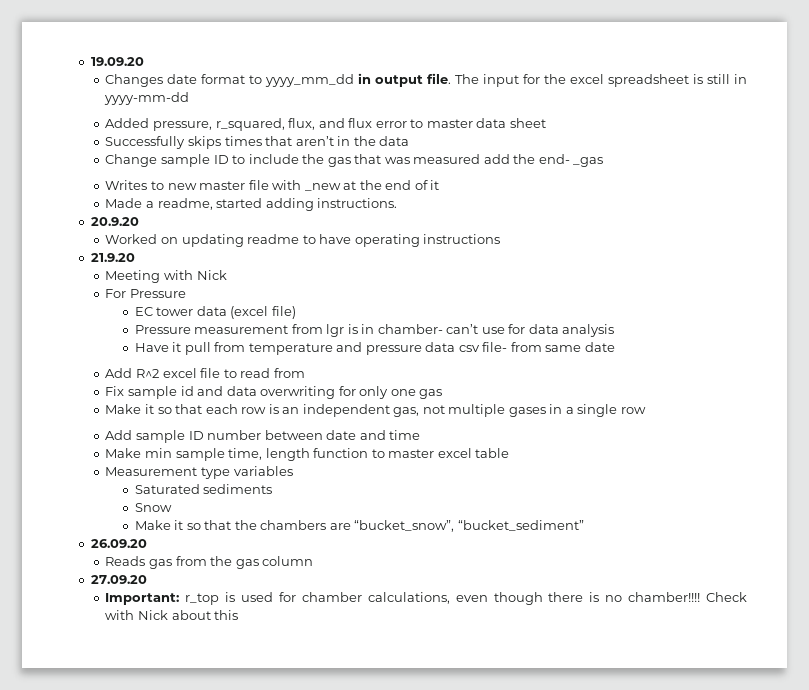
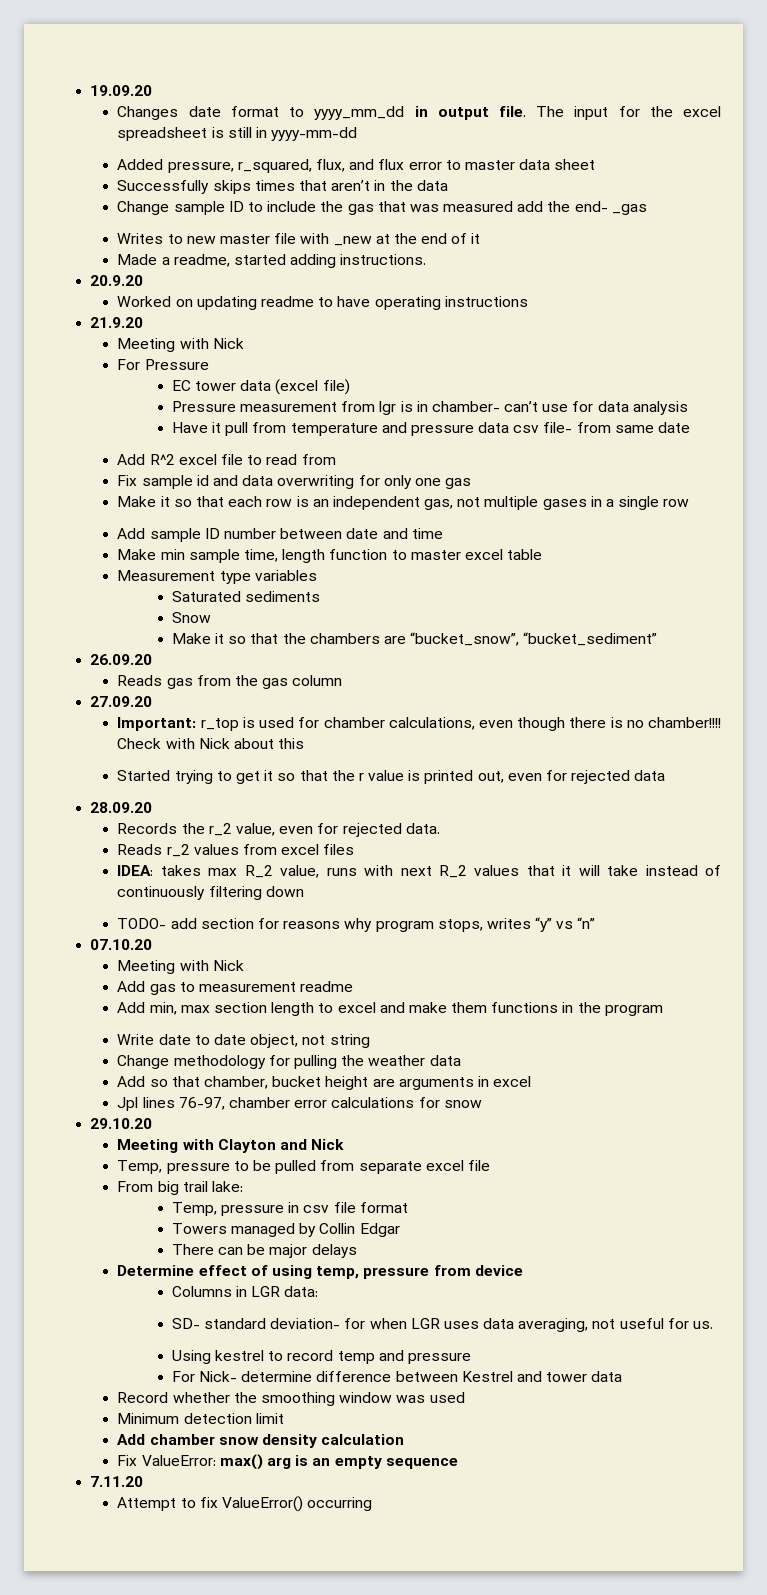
(239, 615) none -> [117,770,666,784] [90,802,153,813] [117,823,440,837] [117,844,355,857] [117,865,721,878] [117,886,304,900] [117,917,596,932] [90,939,153,950] [117,960,244,974] [117,981,354,995] [117,1002,663,1016] [117,1034,370,1048] [117,1055,461,1069] [117,1076,532,1090] [117,1097,482,1111] [90,1118,153,1129] [117,1139,345,1153] [117,1160,490,1174] [117,1181,243,1195] [171,1202,408,1216] [171,1223,400,1237] [171,1244,357,1258] [117,1265,523,1279] [171,1286,319,1297] [171,1318,714,1332] [171,1350,471,1364] [171,1371,623,1382] [117,1392,465,1406] [117,1413,284,1424] [117,1434,405,1448] [117,1454,458,1470] [90,1476,144,1487] [117,1496,373,1512] // Started trying to get it so that the r value is printed out, even for rejected data // 28.09.20 // Records the r_2 value, even for rejected data. // Reads r_2 values from excel files // IDEA: takes max R_2 value, runs with next R_2 values that it will take instead of continuously filtering down // TODO- add section for reasons why program stops, writes “y” vs “n” // 07.10.20 // Meeting with Nick // Add gas to measurement readme // Add min, max section length to excel and make them functions in the program // Write date to date object, not string // Change methodology for pulling the weather data // Add so that chamber, bucket height are arguments in excel // Jpl lines 76-97, chamber error calculations for snow // 29.10.20 // Meeting with Clayton and Nick // Temp, pressure to be pulled from separate excel file // From big trail lake: // Temp, pressure in csv file format // Towers managed by Collin Edgar // There can be major delays // Determine effect of using temp, pressure from device // Columns in LGR data: // SD- standard deviation- for when LGR uses data averaging, not useful for us. // Using kestrel to record temp and pressure // For Nick- determine difference between Kestrel and tower data // Record whether the smoothing window was used // Minimum detection limit // Add chamber snow density calculation // Fix ValueError: max() arg is an empty sequence // 7.11.20 // Attempt to fix ValueError() occurring

